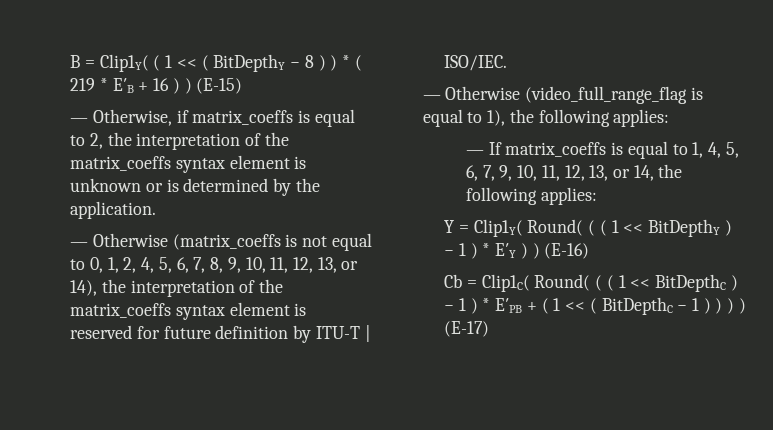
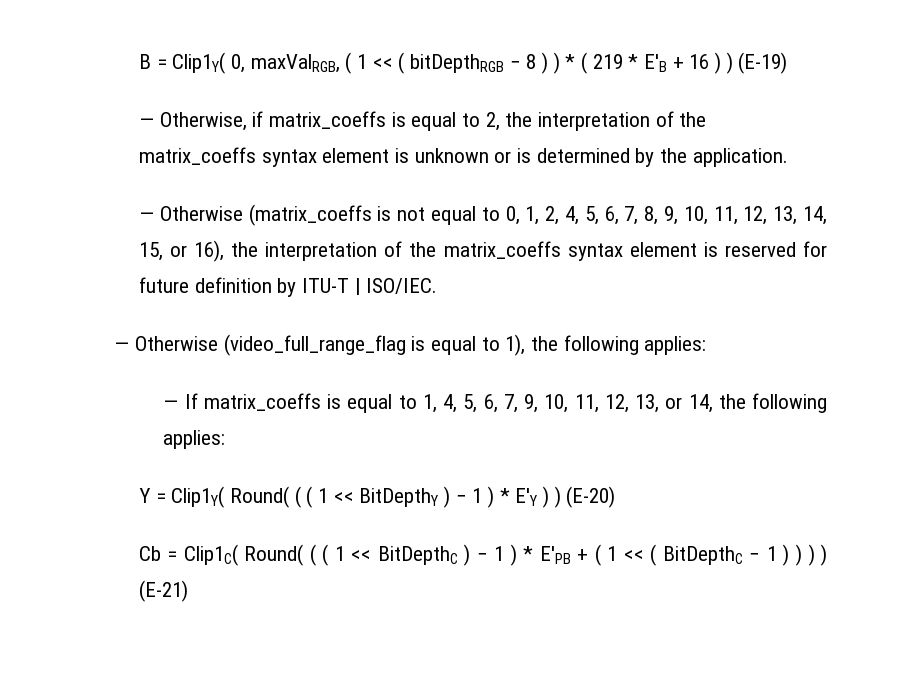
[153,54,286,72] ( 1 << ( BitDepthY -> [230,52,504,74] 0, maxValRGB, ( 1 << ( bitDepthRGB
[196,78,243,94] (E-15) -> [738,52,788,74] (E-19)
[341,261,359,270] [70,280,98,296] or 14), -> [803,206,827,225] [138,240,225,262] 14, 15, or 16),
[544,243,590,259] (E-16) -> [566,486,616,508] (E-20)
[444,321,490,337] (E-17) -> [138,580,188,602] (E-21)

